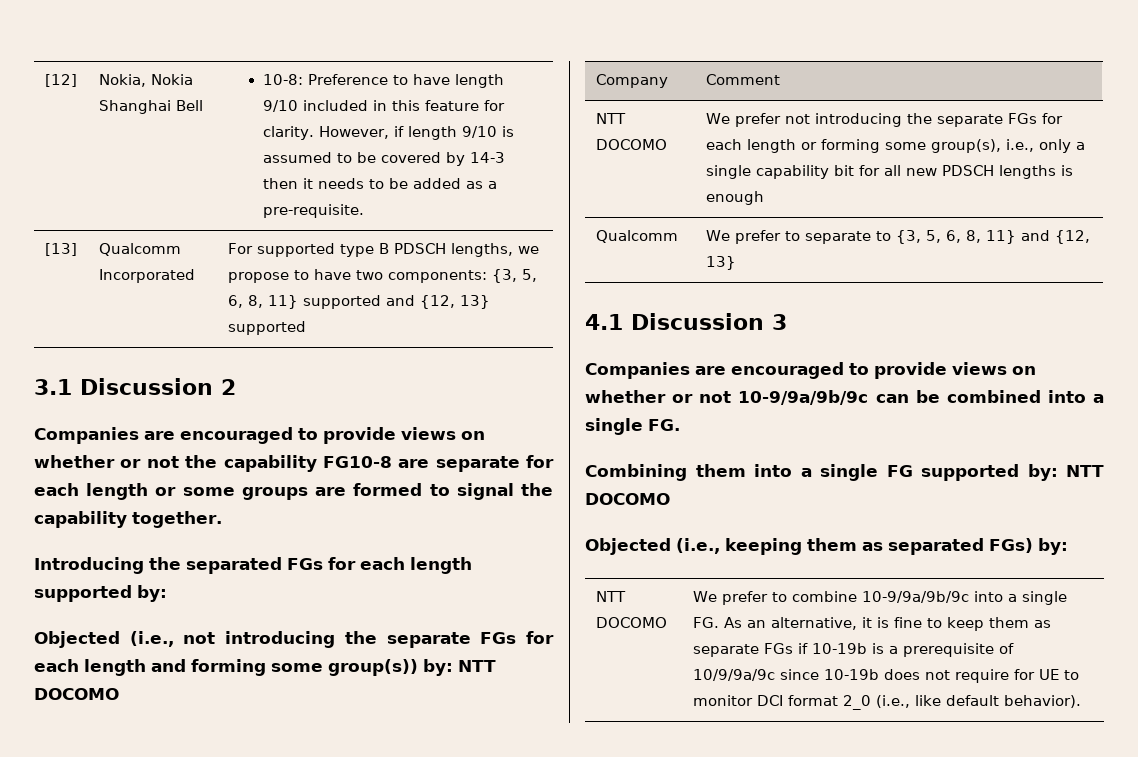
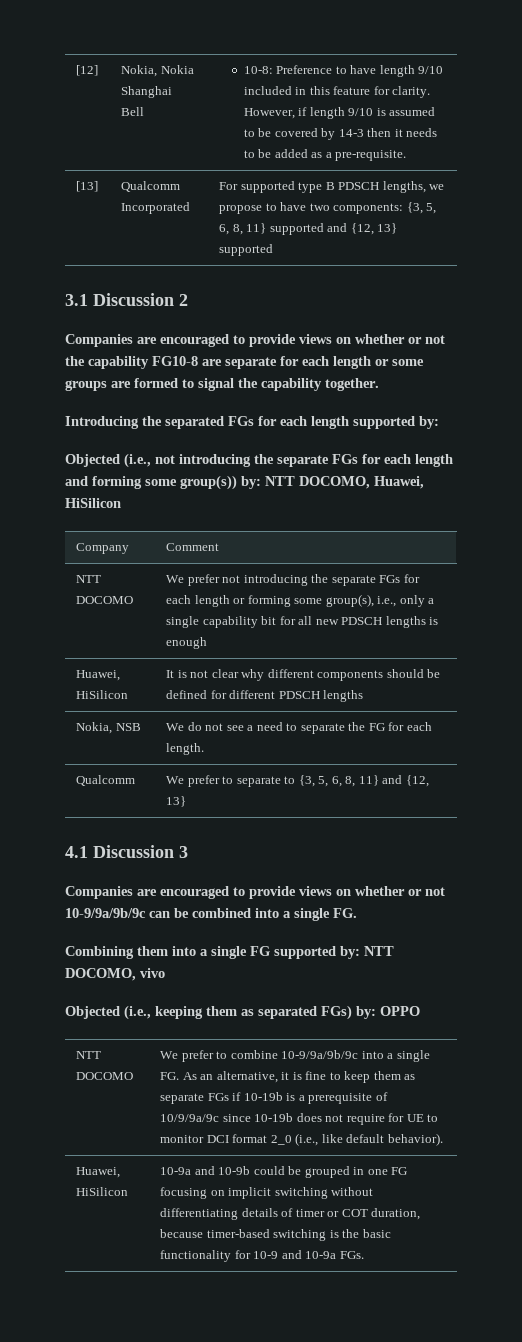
[34,688,119,700] DOCOMO -> [299,476,424,489] [65,498,121,508] DOCOMO, Huawei, HiSilicon
(764, 198) none -> [76,670,121,681] [76,690,129,699] [166,669,441,681] [166,690,364,702] [76,722,141,734] [166,722,432,734] [166,743,205,755] // Huawei, HiSilicon | It is not clear why different components should be defined for different PDSCH lengths // Nokia, NSB | We do not see a need to separate the FG for each length.
[585,493,670,505] DOCOMO -> [65,968,165,981] DOCOMO, vivo
(1068, 546) none -> [380,1006,420,1016] OPPO
(1081, 701) none -> [76,1167,121,1178] [76,1187,129,1196] [160,1166,408,1178] [160,1187,374,1199] [160,1208,421,1220] [160,1229,391,1241] [160,1250,364,1262] // Huawei, HiSilicon | 10-9a and 10-9b could be grouped in one FG focusing on implicit switching without differentiating details of timer or COT duration, because timer-based switching is the basic functionality for 10-9 and 10-9a FGs.

